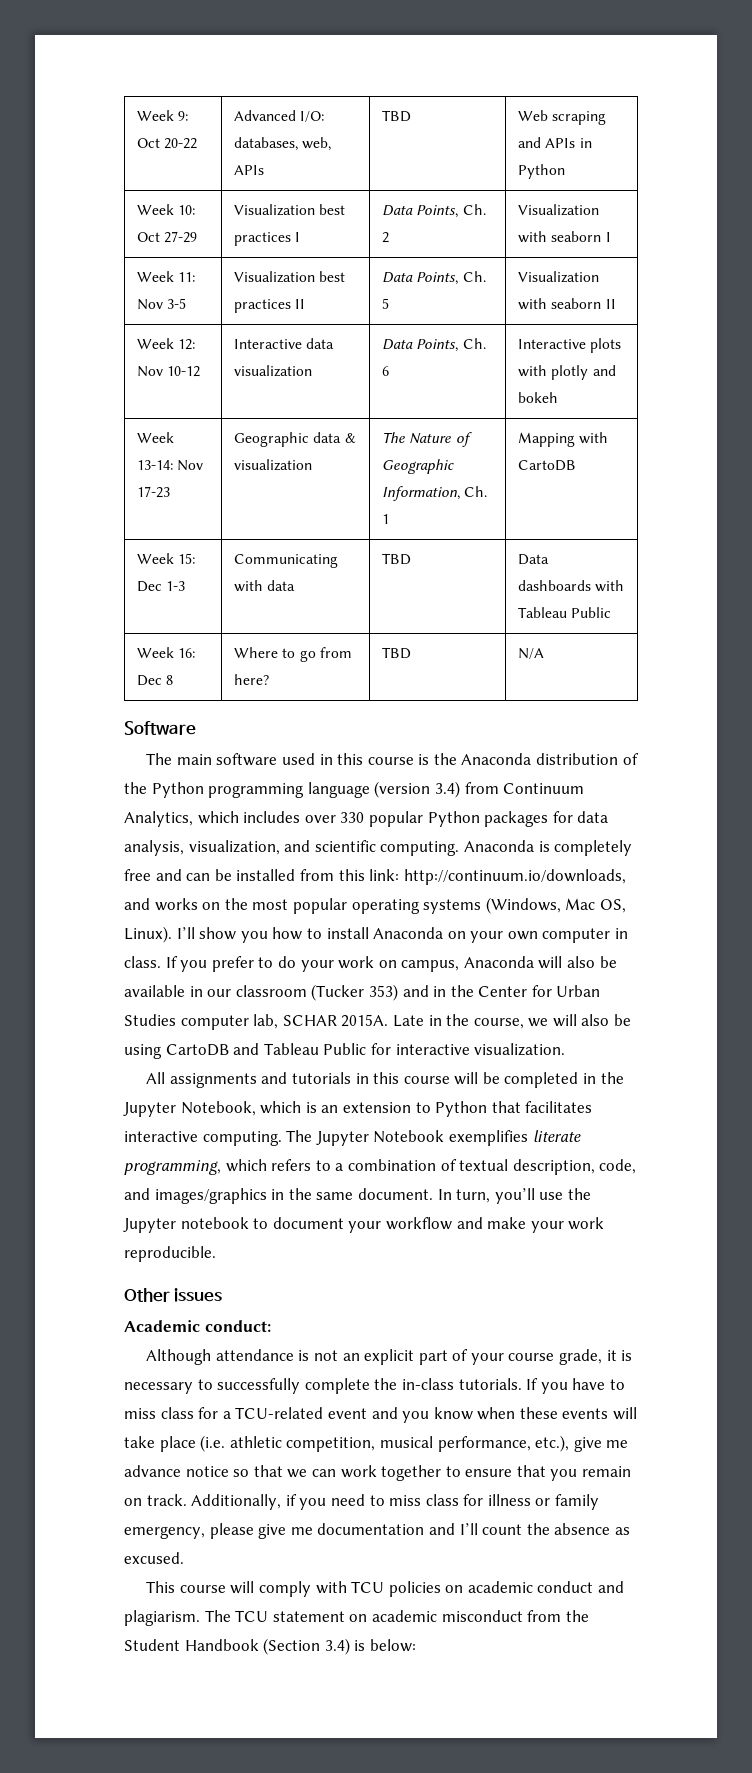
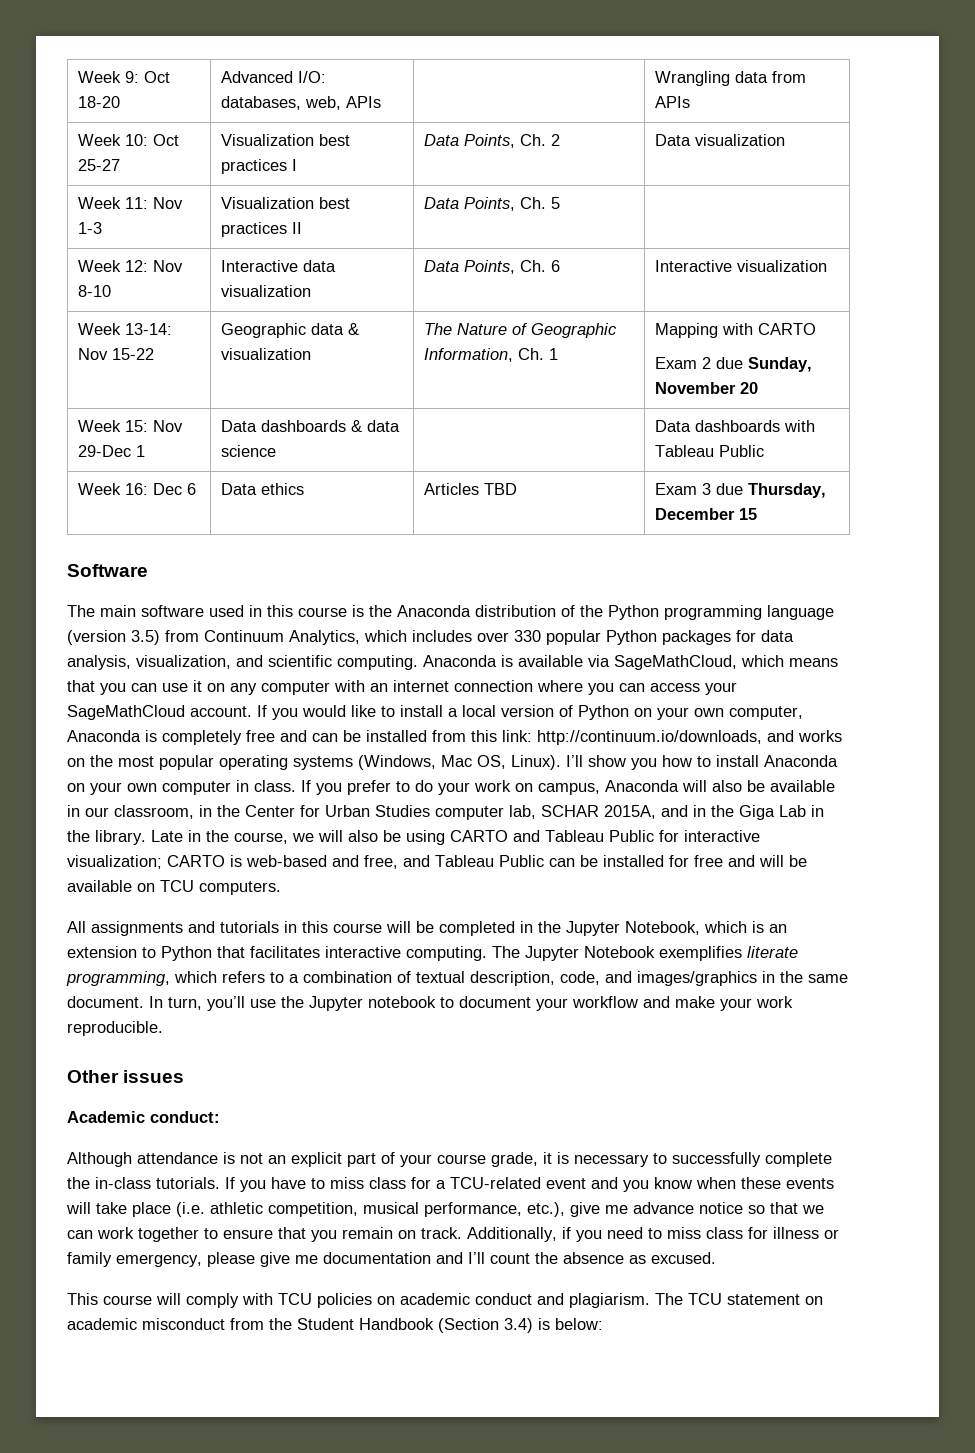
[164,138,198,149] 20-22 -> [78,96,121,108] 18-20
[382,110,412,122] [518,110,607,125] [518,137,592,148] [518,164,566,179] TBD | Web scraping and APIs in Python -> [655,71,807,86] [655,96,691,108] | Wrangling data from APIs
[164,231,198,243] 27-29 -> [78,159,121,171] 25-27
[518,204,600,216] [518,231,611,243] Visualization with seaborn I -> [655,134,786,146] Data visualization
[167,298,187,309] 3-5 -> [78,222,103,234] 1-3
[518,271,600,283] [518,298,616,310] Visualization with seaborn II -> (561, 203) none
[167,366,201,377] 10-12 -> [78,285,112,297] 8-10
[590,338,622,353] [518,365,616,380] [518,392,559,403] plots with plotly and bokeh -> [737,260,828,272] visualization
[137,486,171,498] 17-23 -> [112,348,155,360] 15-22
[518,460,577,471] [137,553,196,564] [137,581,186,592] [234,554,339,568] [234,580,296,592] [382,553,412,565] CartoDB // Week 15: Dec 1-3 | Communicating with data | TBD -> [758,323,817,335] [655,357,813,372] [655,382,759,394] [78,420,184,432] [78,445,146,457] [221,420,401,432] [221,445,277,457] CARTO // Exam 2 due Sunday, November 20 // Week 15: Nov 29-Dec 1 | Data dashboards & data science |
[166,675,174,685] [234,647,352,662] [234,674,270,685] [382,647,412,659] [518,648,545,659] 8 | Where to go from here? | TBD | N/A -> [187,483,197,495] [221,483,305,495] [424,483,518,495] [655,483,827,498] [655,508,758,520] 6 | Data ethics | Articles TBD | Exam 3 due Thursday, December 15
[434,781,460,798] 3.4) -> [131,630,160,645] 3.5)
(550, 846) none -> [518,655,838,670] [67,680,737,695] [67,705,803,720] [67,730,157,742] available via SageMathCloud, which means that you can use it on any computer with an internet connection where you can access your SageMathCloud account. If you would like to install a local version of Python on your own computer, Anaconda is
[235,984,429,1001] classroom (Tucker 353) and -> [114,805,194,819] classroom,
[341,1014,389,1027] 2015A. -> [604,805,824,820] [67,830,146,845] 2015A, and in the Giga Lab in the library.
[165,1044,229,1056] CartoDB -> [450,830,508,842] CARTO
[474,1043,566,1056] visualization. -> [67,855,807,869] [67,880,281,895] visualization; CARTO is web-based and free, and Tableau Public can be installed for free and will be available on TCU computers.

